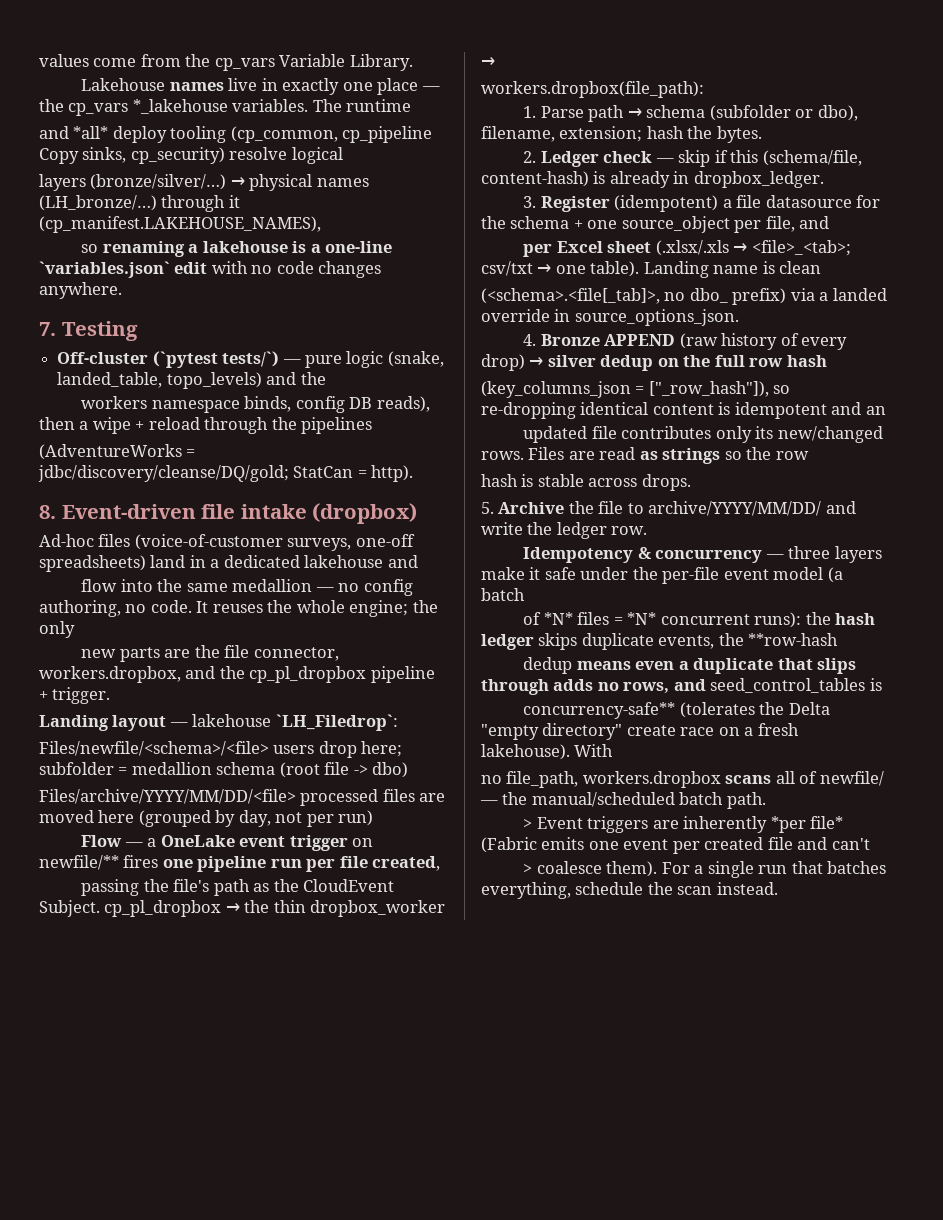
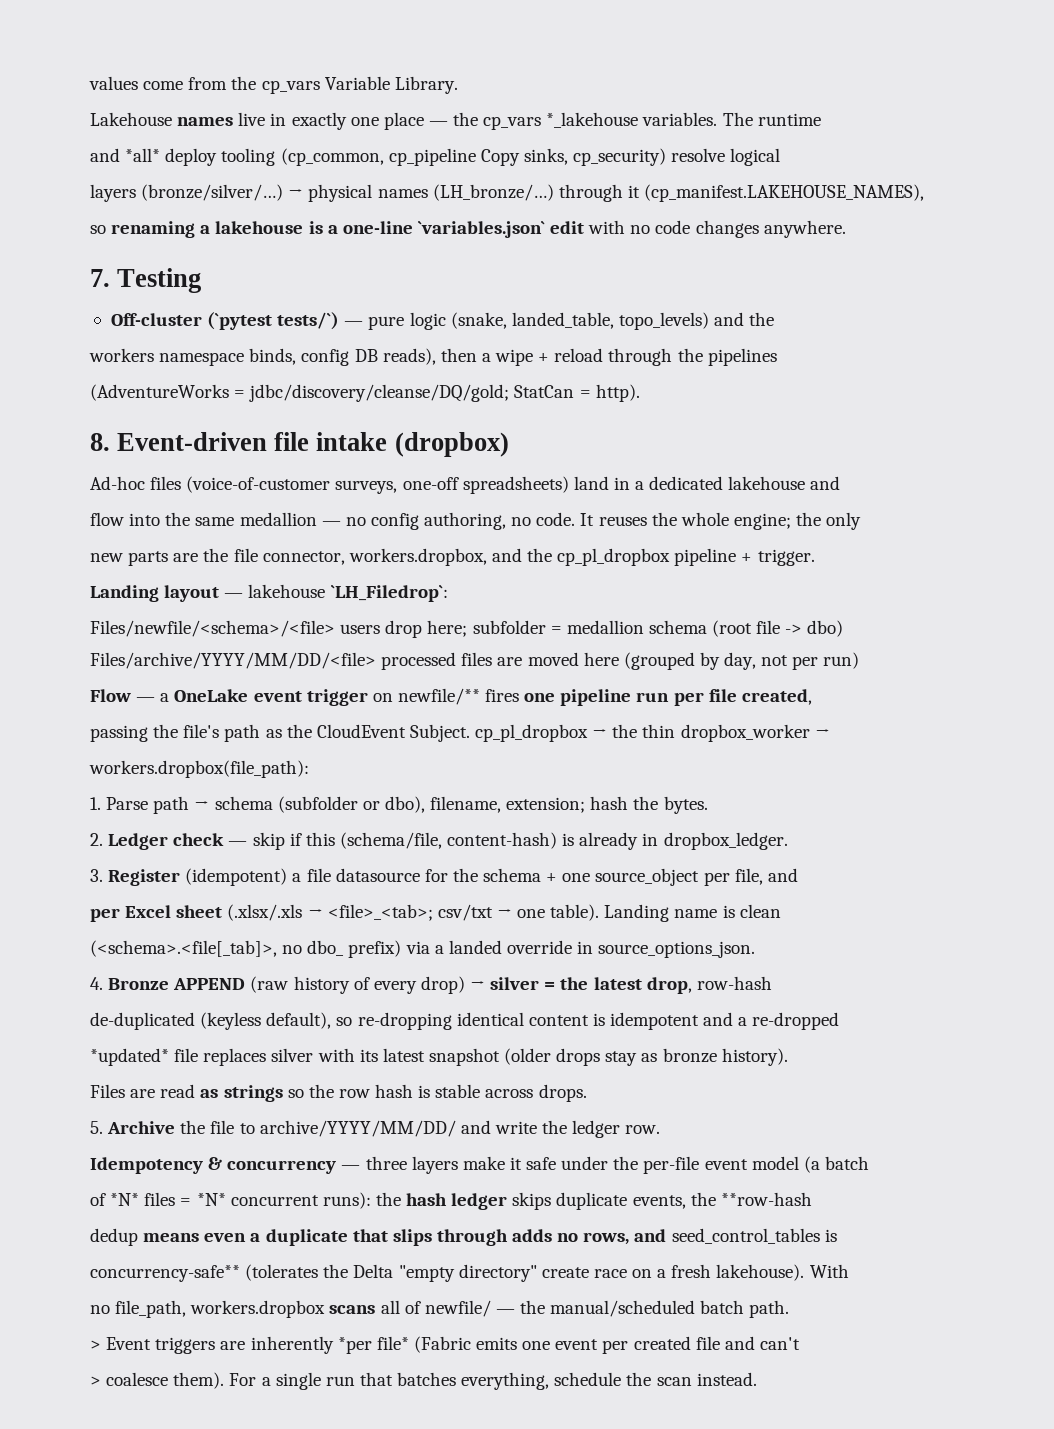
[600,355,827,371] [481,381,769,398] dedup on the full row hash // (key_columns_json = ["_row_hash"]), -> [544,976,772,994] [90,1012,332,1030] = the latest drop, row-hash // de-duplicated (keyless default),
[865,406,886,415] [523,426,883,443] [481,451,524,460] an // updated file contributes only its new/changed rows. -> [738,1012,840,1030] [90,1048,788,1066] a re-dropped // *updated* file replaces silver with its latest snapshot (older drops stay as bronze history). //
(809, 455) // -> (370, 1093) none

